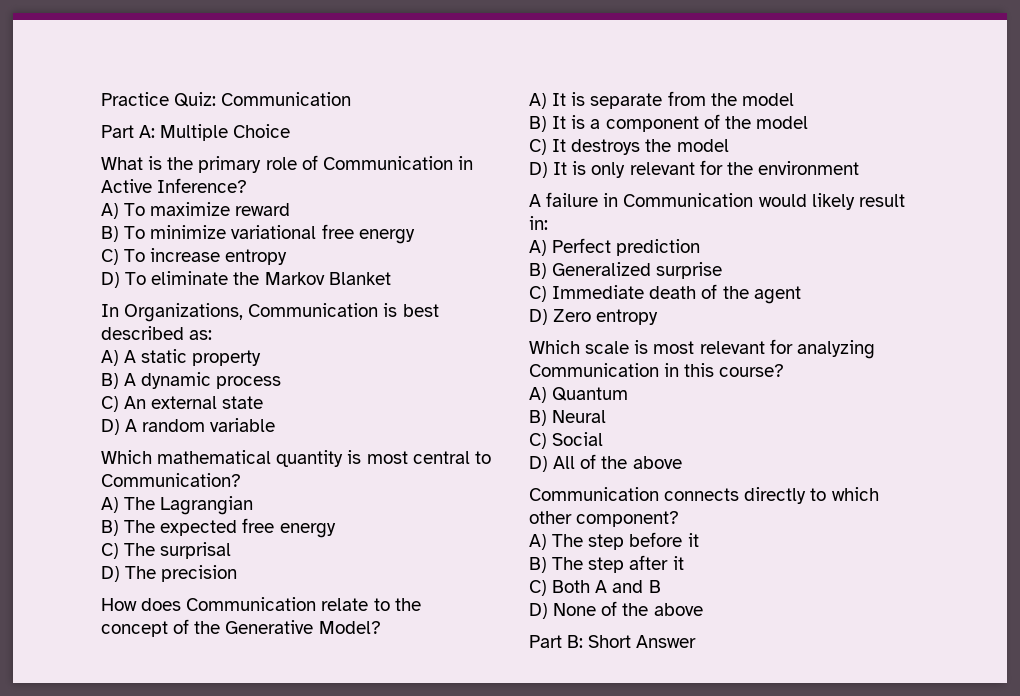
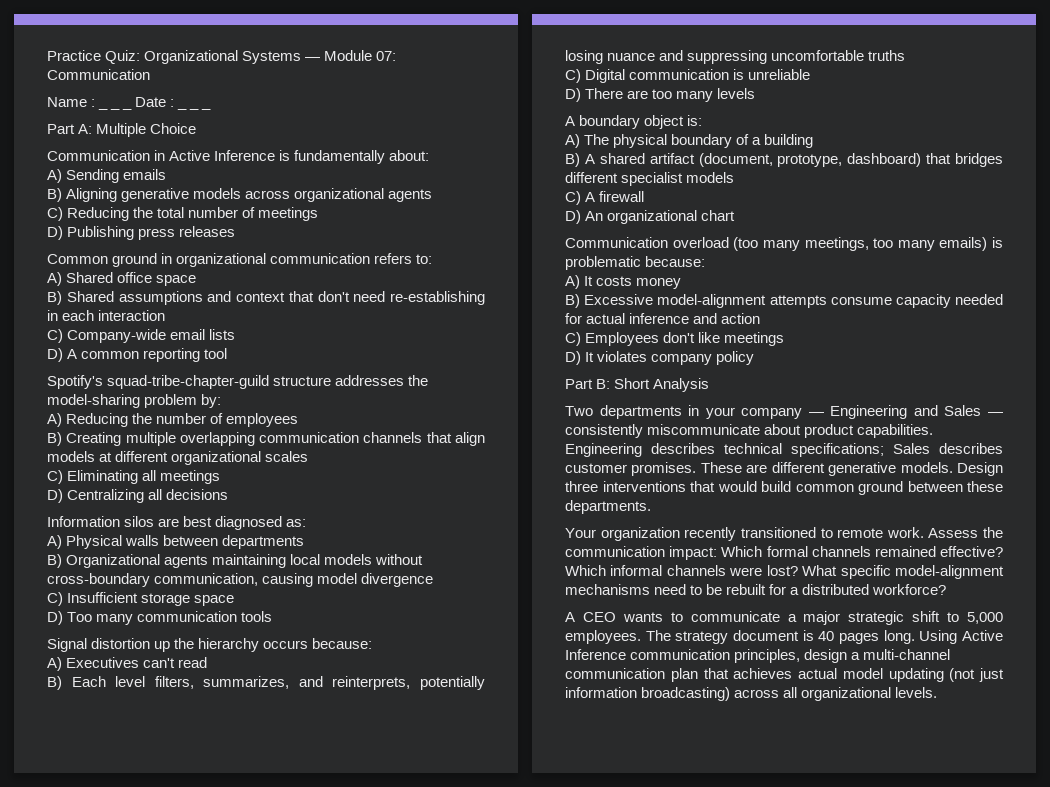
[221,92,352,106] [101,124,291,141] [101,155,473,173] [101,178,248,193] [101,202,291,219] [101,224,415,244] [101,248,288,265] [101,271,391,288] [101,303,439,322] [101,326,213,340] [101,349,262,366] [101,372,282,389] [101,396,264,412] [101,418,276,435] [101,450,491,467] [101,473,241,487] [101,496,254,515] [101,518,336,538] [101,542,232,559] [101,565,238,582] [101,597,421,611] [101,619,381,637] [529,91,794,109] [529,114,808,132] [529,139,729,155] [529,160,859,178] [529,192,905,210] [529,216,548,230] [529,238,701,256] [529,262,723,279] [529,284,801,304] [529,309,659,325] [529,339,875,359] [529,363,785,377] [529,387,629,403] [529,410,607,426] [529,432,604,449] [529,454,682,472] [529,487,879,504] [529,511,680,527] [529,532,699,550] [529,555,684,573] [529,580,661,596] [529,601,703,619] [529,635,697,648] Communication // Part A: Multiple Choice // What is the primary role of Communication in Active Inference? // A) To maximize reward // B) To minimize variational free energy // C) To increase entropy // D) To eliminate the Markov Blanket // In Organizations, Communication is best described as: // A) A static property // B) A dynamic process // C) An external state // D) A random variable // Which mathematical quantity is most central to Communication? // A) The Lagrangian // B) The expected free energy // C) The surprisal // D) The precision // How does Communication relate to the concept of the Generative Model? // A) It is separate from the model // B) It is a component of the model // C) It destroys the model // D) It is only relevant for the environment // A failure in Communication would likely result in: // A) Perfect prediction // B) Generalized surprise // C) Immediate death of the agent // D) Zero entropy // Which scale is most relevant for analyzing Communication in this course? // A) Quantum // B) Neural // C) Social // D) All of the above // Communication connects directly to which other component? // A) The step before it // B) The step after it // C) Both A and B // D) None of the above // Part B: Short Answer -> [144,50,397,64] [47,69,150,80] [47,97,96,107] [98,107,133,110] [135,97,175,107] [177,107,212,110] [47,123,197,137] [47,150,430,164] [47,169,167,183] [47,188,433,202] [47,207,319,221] [47,226,236,240] [47,253,433,267] [47,272,197,286] [47,291,485,305] [47,310,166,321] [47,329,236,343] [47,348,228,362] [47,375,429,389] [47,394,222,408] [47,413,299,427] [47,432,485,446] [47,451,309,465] [47,470,221,484] [47,489,229,503] [47,516,307,530] [47,535,305,549] [47,554,424,568] [47,573,434,587] [47,592,235,606] [47,611,273,625] [47,638,373,652] [47,657,208,671] [47,676,485,690] [565,50,906,64] [565,69,811,83] [565,88,756,102] [565,115,703,129] [565,134,814,148] [565,153,1003,167] [565,172,735,186] [565,191,645,205] [565,210,736,224] [565,237,1003,251] [565,256,706,270] [565,275,682,289] [565,294,1003,308] [565,313,761,324] [565,332,785,346] [565,351,755,365] [565,378,710,392] [565,405,1003,419] [565,424,934,438] [565,443,1003,457] [565,462,1004,476] [565,481,1003,495] [565,500,651,514] [565,527,1003,541] [565,546,1004,560] [565,565,1005,579] [565,584,947,595] [565,611,1003,625] [565,630,1003,644] [565,649,951,663] [565,668,1004,682] [565,687,938,701] Organizational Systems — Module 07: Communication // Name : _ _ _ Date : _ _ _ // Part A: Multiple Choice // Communication in Active Inference is fundamentally about: // A) Sending emails // B) Aligning generative models across organizational agents // C) Reducing the total number of meetings // D) Publishing press releases // Common ground in organizational communication refers to: // A) Shared office space // B) Shared assumptions and context that don't need re-establishing in each interaction // C) Company-wide email lists // D) A common reporting tool // Spotify's squad-tribe-chapter-guild structure addresses the model-sharing problem by: // A) Reducing the number of employees // B) Creating multiple overlapping communication channels that align models at different organizational scales // C) Eliminating all meetings // D) Centralizing all decisions // Information silos are best diagnosed as: // A) Physical walls between departments // B) Organizational agents maintaining local models without cross-boundary communication, causing model divergence // C) Insufficient storage space // D) Too many communication tools // Signal distortion up the hierarchy occurs because: // A) Executives can't read // B) Each level filters, summarizes, and reinterprets, potentially losing nuance and suppressing uncomfortable truths // C) Digital communication is unreliable // D) There are too many levels // A boundary object is: // A) The physical boundary of a building // B) A shared artifact (document, prototype, dashboard) that bridges different specialist models // C) A firewall // D) An organizational chart // Communication overload (too many meetings, too many emails) is problematic because: // A) It costs money // B) Excessive model-alignment attempts consume capacity needed for actual inference and action // C) Employees don't like meetings // D) It violates company policy // Part B: Short Analysis // Two departments in your company — Engineering and Sales — consistently miscommunicate about product capabilities. Engineering describes technical specifications; Sales describes customer promises. These are different generative models. Design three interventions that would build common ground between these departments. // Your organization recently transitioned to remote work. Assess the communication impact: Which formal channels remained effective? Which informal channels were lost? What specific model-alignment mechanisms need to be rebuilt for a distributed workforce? // A CEO wants to communicate a major strategic shift to 5,000 employees. The strategy document is 40 pages long. Using Active Inference communication principles, design a multi-channel communication plan that achieves actual model updating (not just information broadcasting) across all organizational levels.

